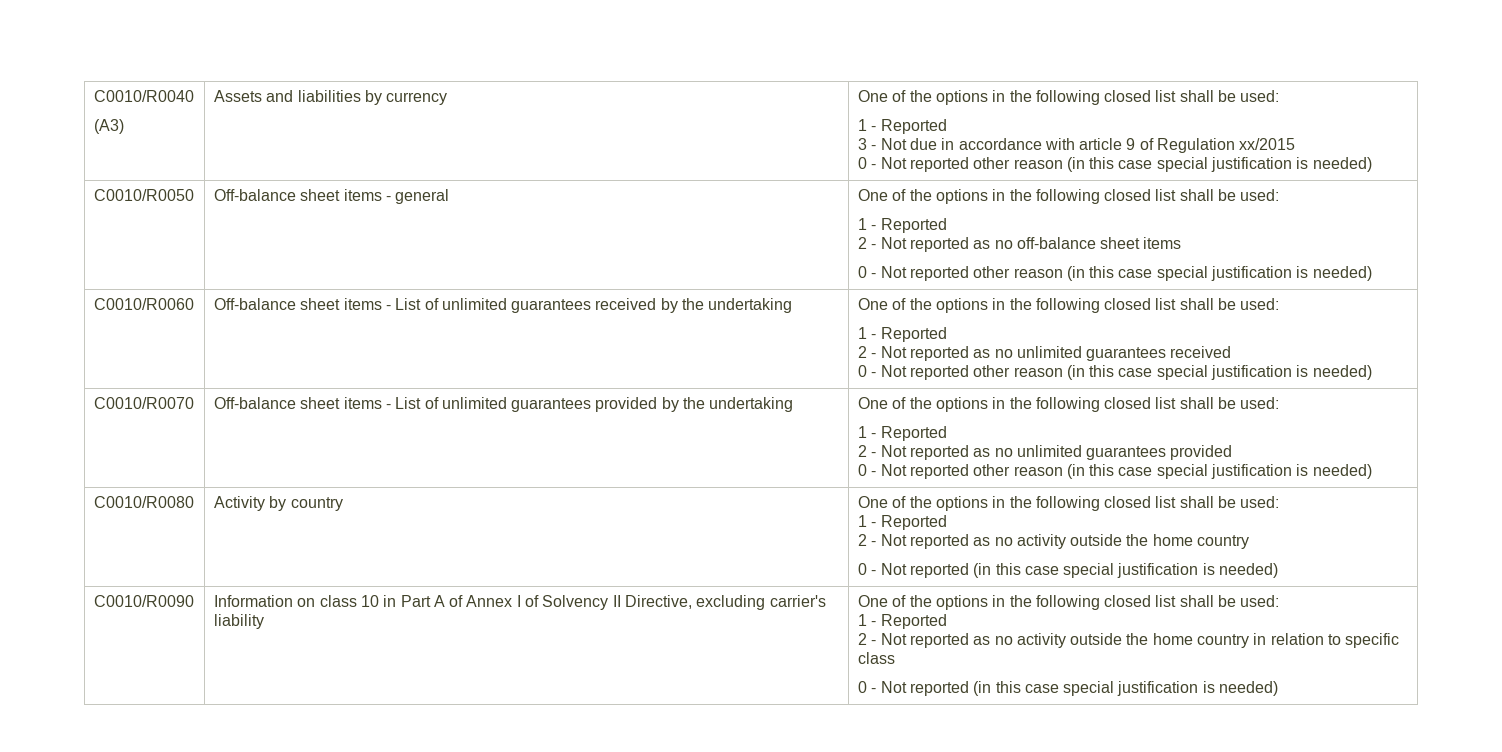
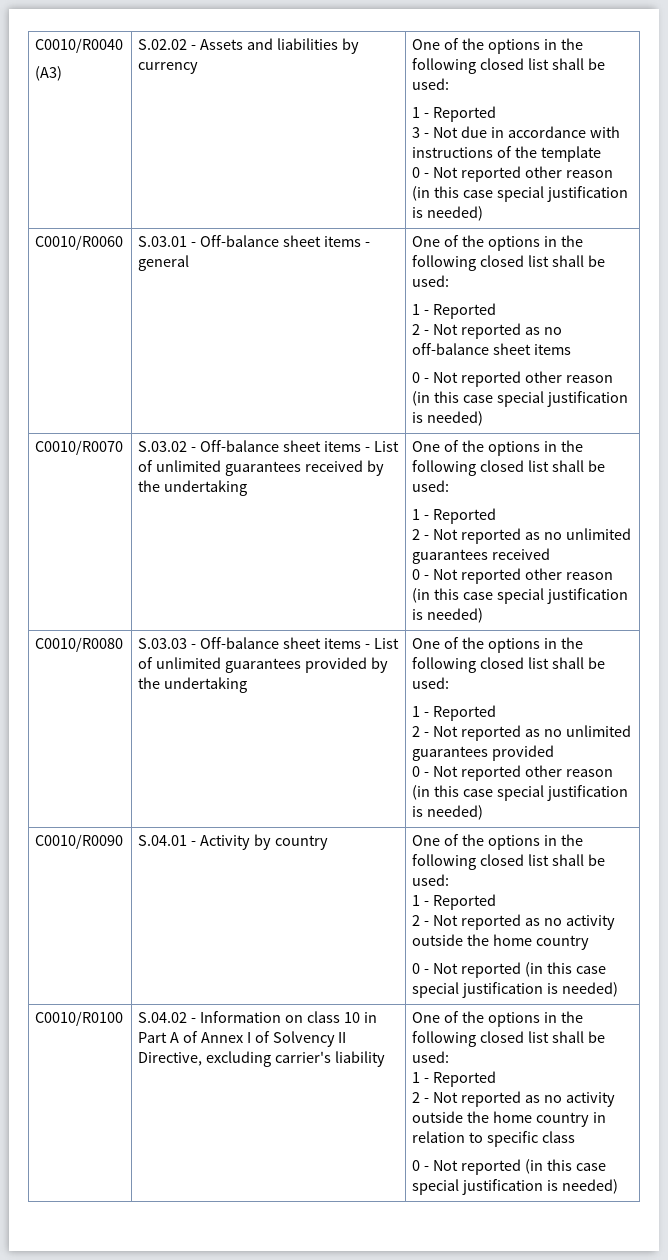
(124, 126) none -> [138,39,196,50] S.02.02 -
[1079,138,1296,153] article 9 of Regulation xx/2015 -> [412,146,601,162] instructions of the template
[93,189,194,201] C0010/R0050 | -> [35,235,124,250] [138,236,196,247] C0010/R0060 | S.03.01 -
[93,298,194,310] C0010/R0060 | -> [35,440,124,455] [138,441,196,452] C0010/R0070 | S.03.02 -
[93,397,194,409] C0010/R0070 | -> [35,637,124,652] [138,638,196,649] C0010/R0080 | S.03.03 -
[93,496,194,508] C0010/R0080 | -> [35,834,124,849] [138,835,196,846] C0010/R0090 | S.04.01 -
[93,595,194,607] C0010/R0090 | -> [35,1011,124,1026] [138,1012,196,1023] C0010/R0100 | S.04.02 -

